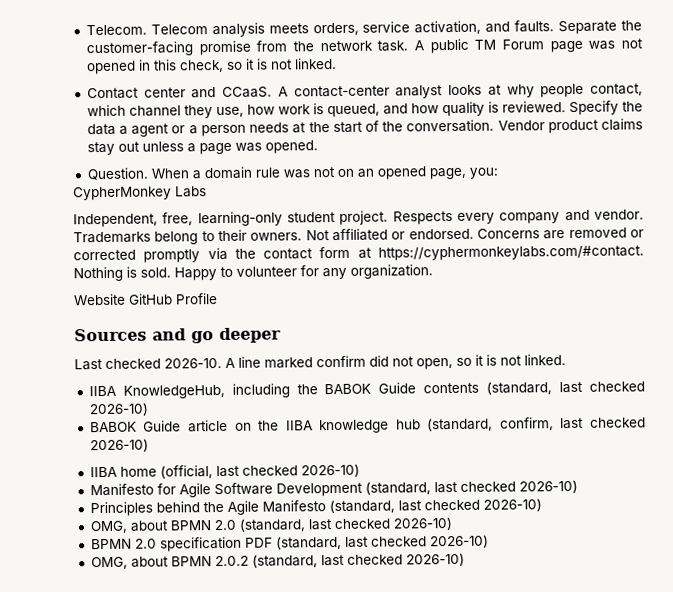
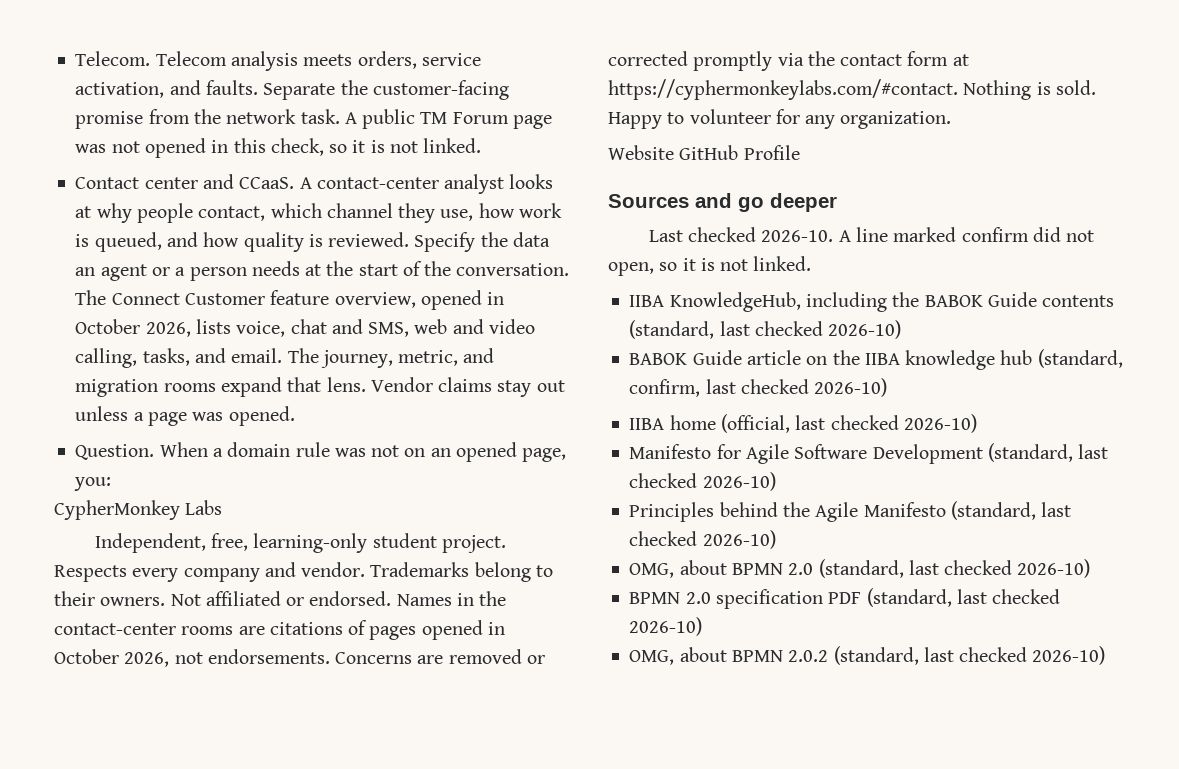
[119,125,129,135] a -> [75,267,96,276] an
[497,119,599,134] Vendor product -> [75,290,505,310] [75,319,535,337] [75,348,495,368] [75,377,433,397] The Connect Customer feature overview, opened in October 2026, lists voice, chat and SMS, web and video calling, tasks, and email. The journey, metric, and migration rooms expand that lens. Vendor
(474, 234) none -> [396,591,507,606] [54,620,505,640] [54,649,330,667] Names in the contact-center rooms are citations of pages opened in October 2026, not endorsements.

